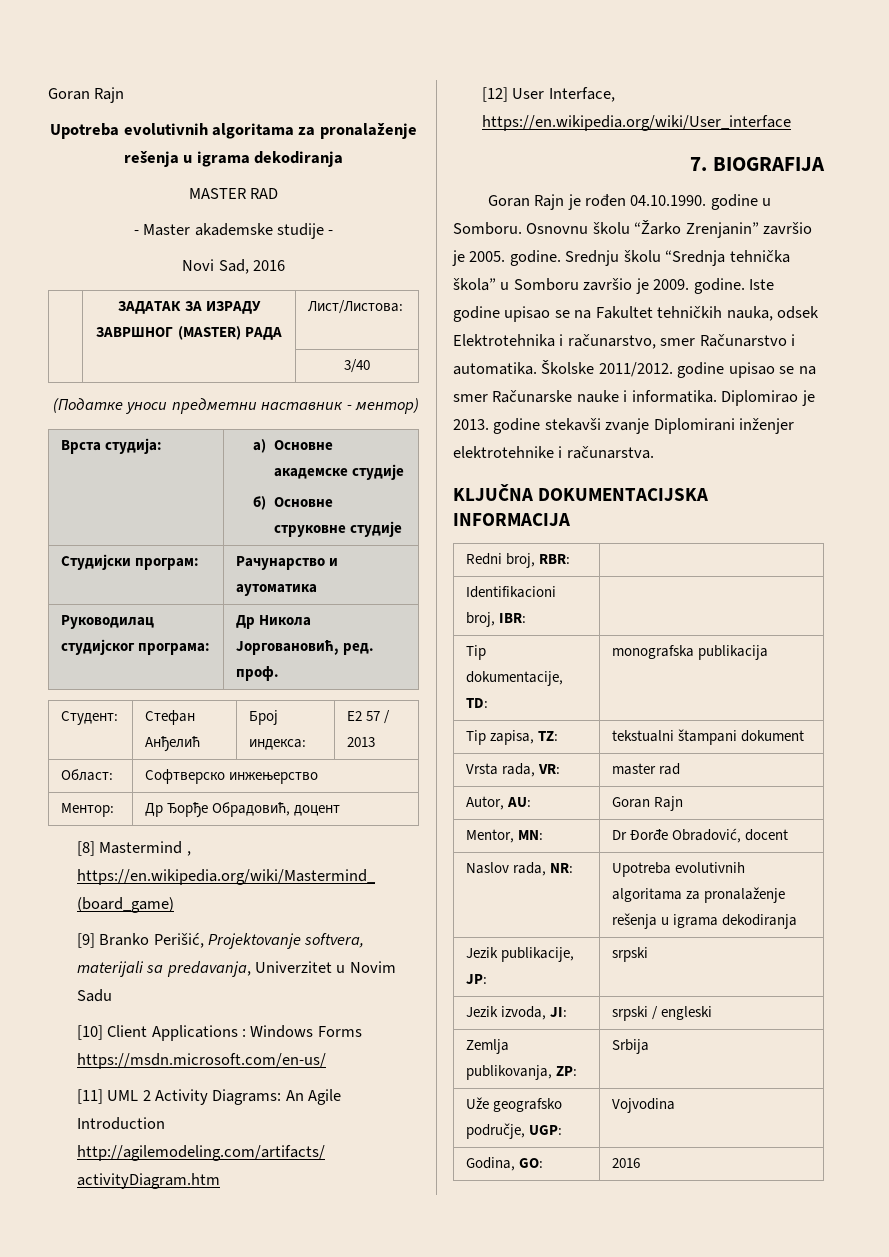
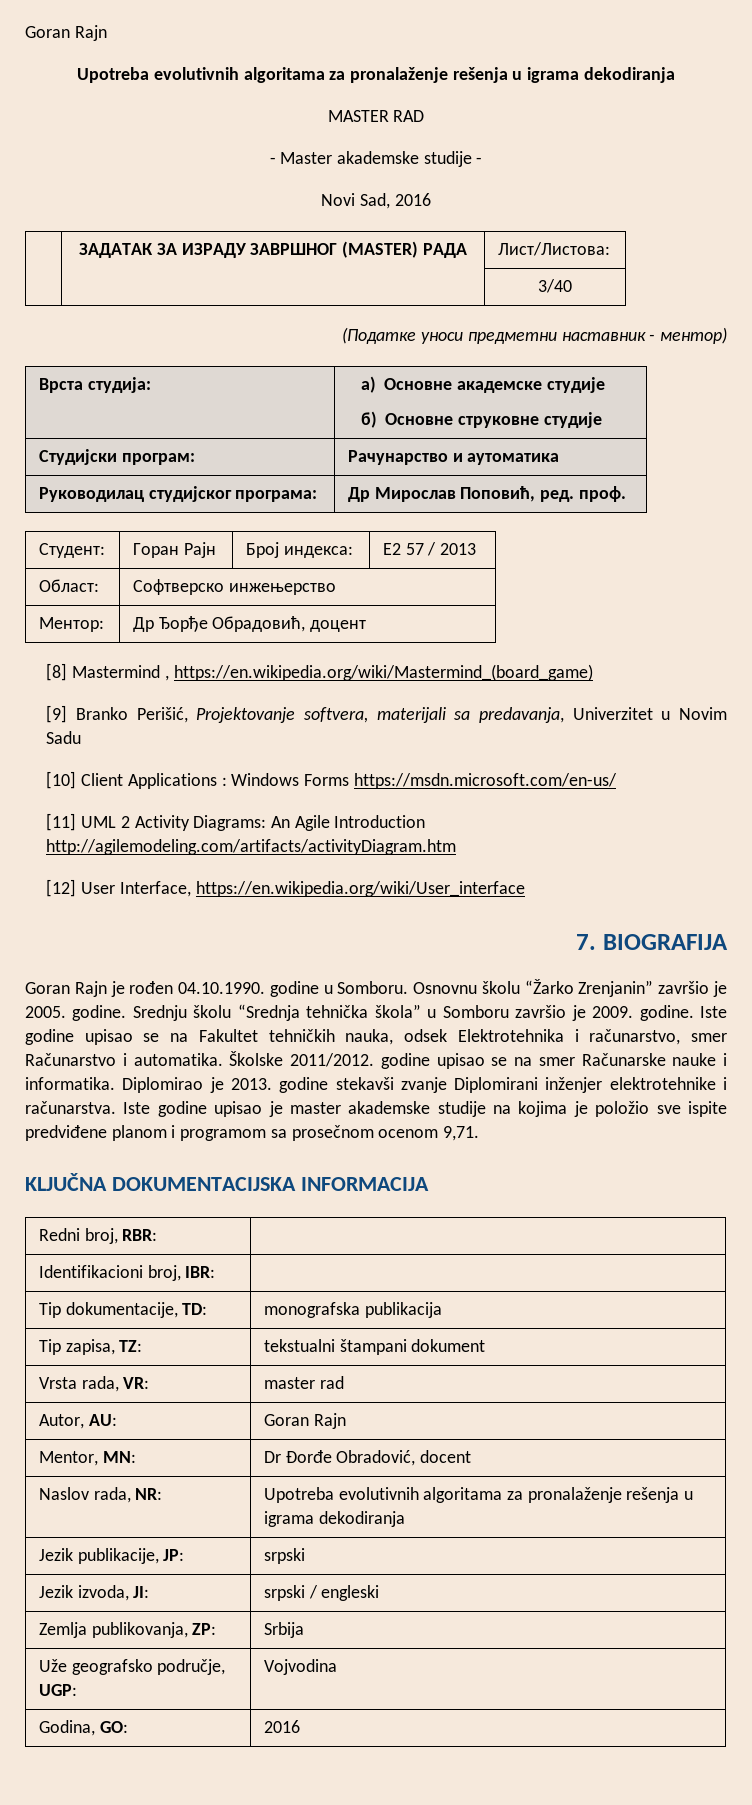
[259,615,312,626] [236,640,340,655] Никола Јорговановић, -> [374,486,536,502] Мирослав Поповић,
[145,710,196,725] [145,736,201,752] Стефан Анђелић -> [132,542,216,558] Горан Рајн
(654, 452) none -> [123,1101,727,1117] [25,1125,480,1141] Iste godine upisao je master akademske studije na kojima je položio sve ispite predviđene planom i programom sa prosečnom ocenom 9,71.

